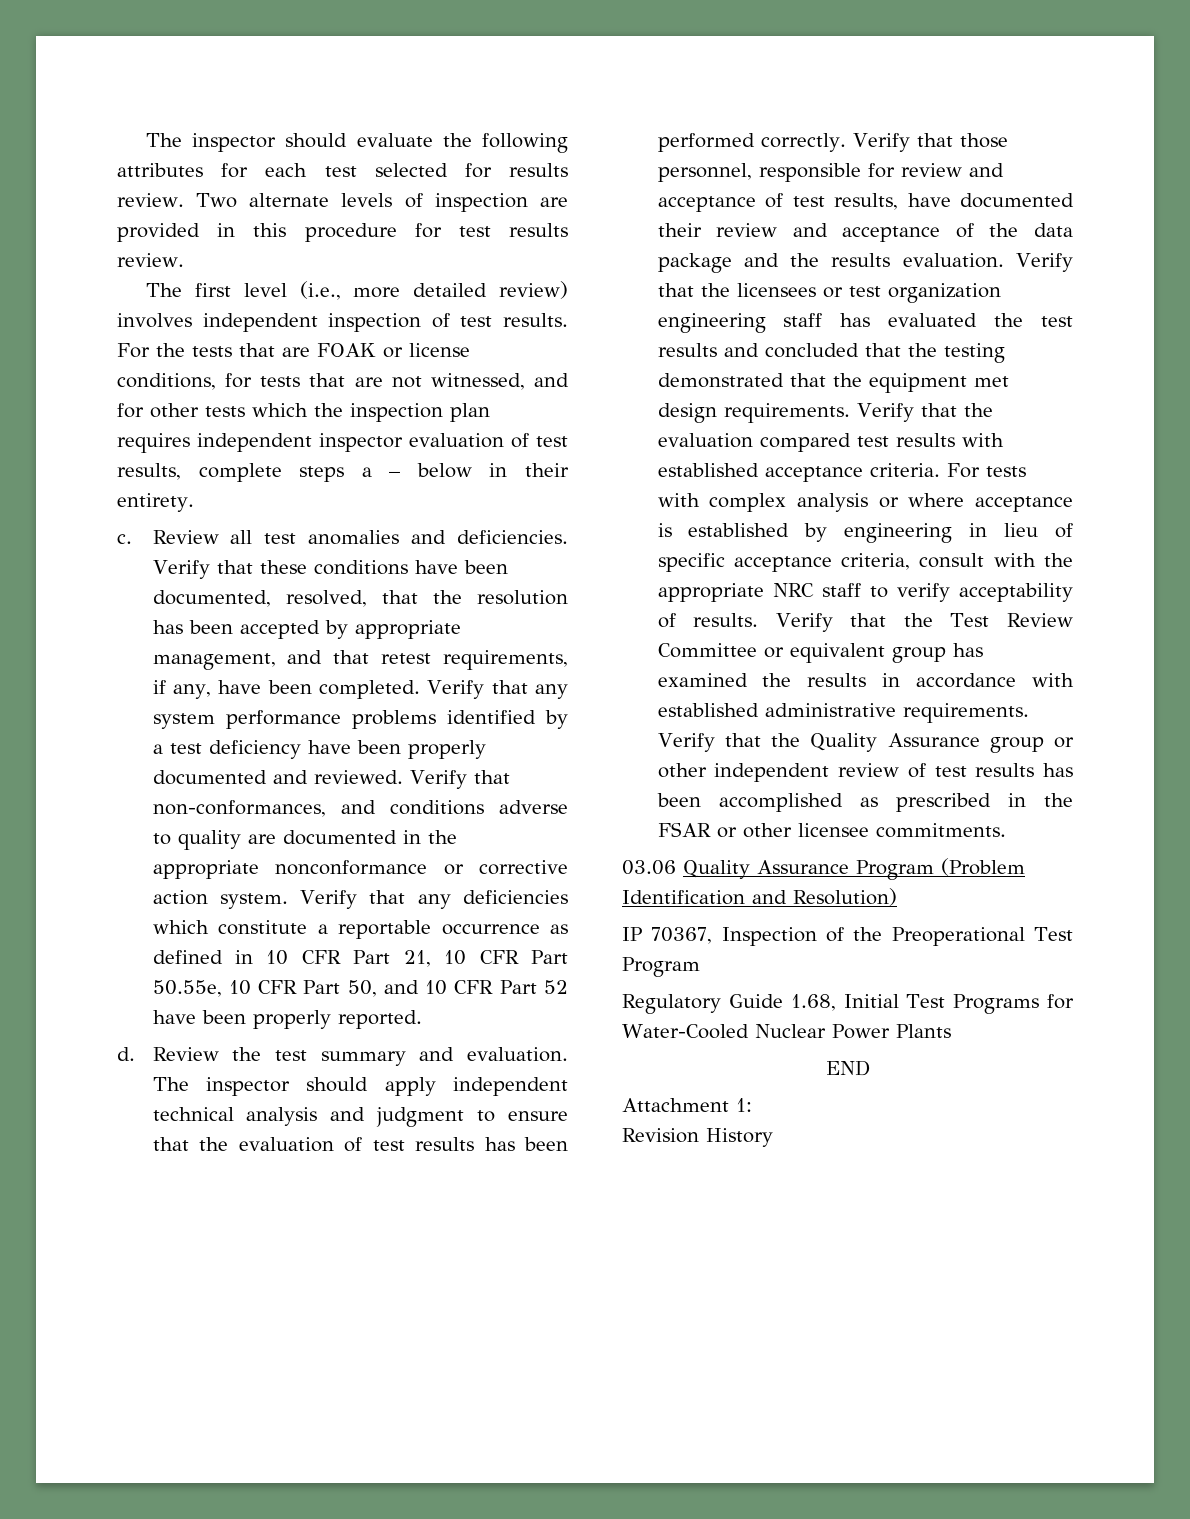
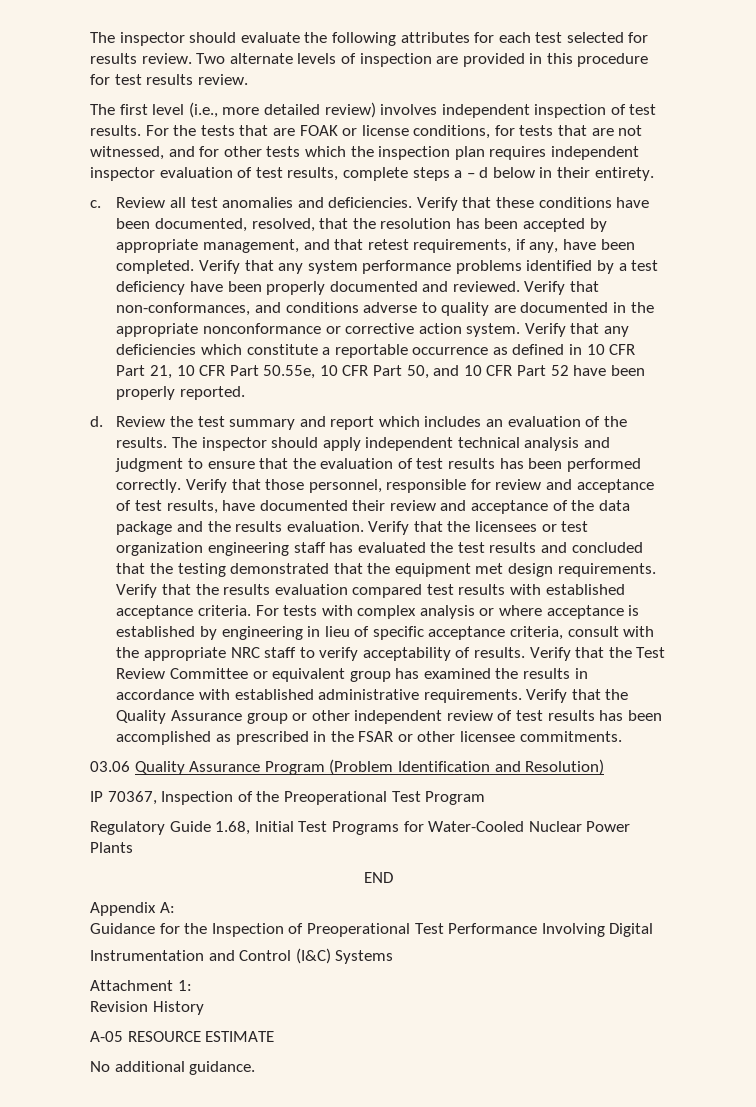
(401, 474) none -> [479,167,489,178] d
[466,1047,568,1062] evaluation. -> [330,416,627,430] [116,437,168,448] report which includes an evaluation of the results.
(993, 410) none -> [223,584,271,595] results
[622,1098,752,1112] [622,1128,773,1147] Attachment 1: // Revision History -> [90,902,175,916] [90,923,654,937] [90,948,394,964] [90,980,192,991] [90,1001,204,1015] [90,1031,275,1042] [90,1061,256,1075] Appendix A: // Guidance for the Inspection of Preoperational Test Performance Involving Digital // Instrumentation and Control (I&C) Systems // Attachment 1: // Revision History // A-05 RESOURCE ESTIMATE // No additional guidance.

